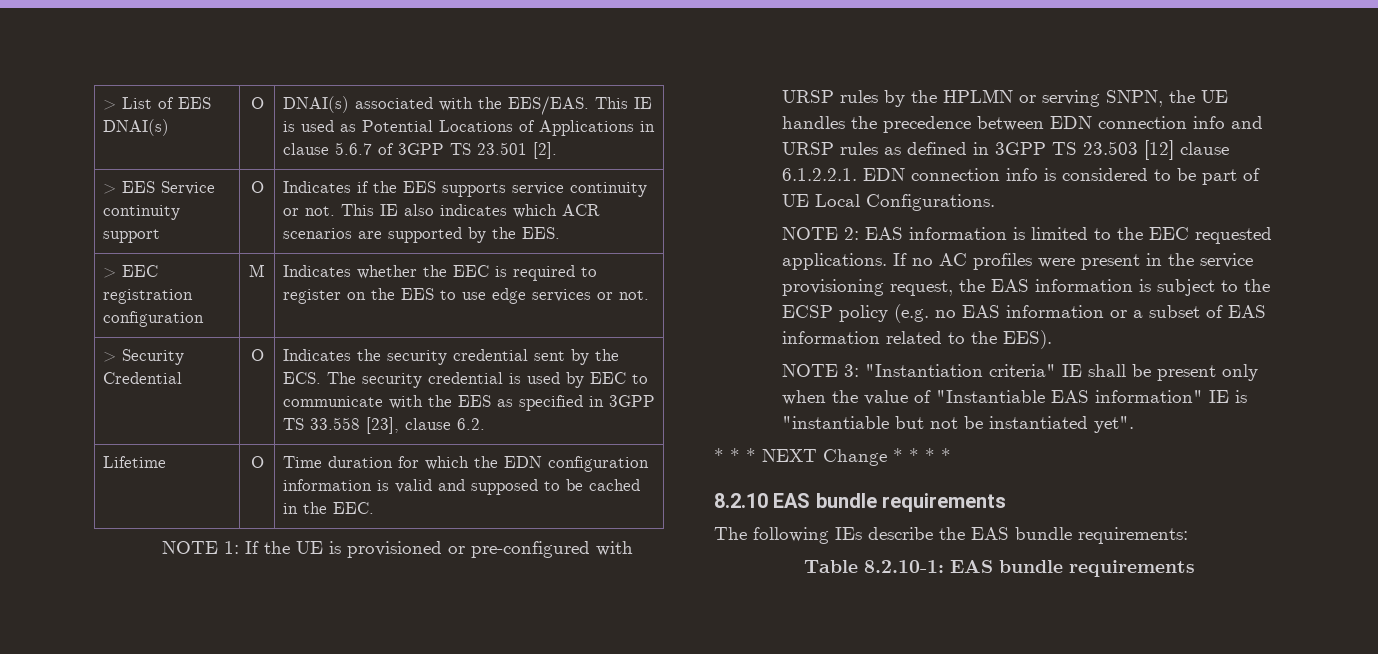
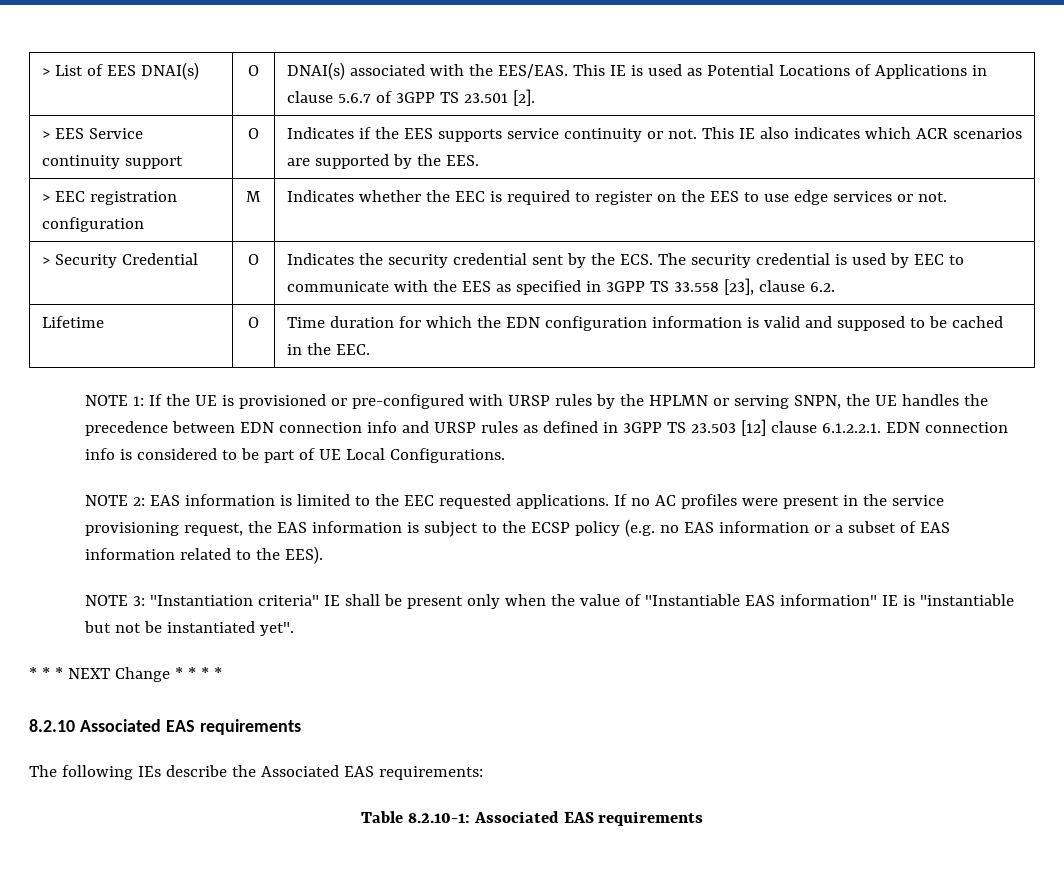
[773,493,877,508] EAS bundle -> [79,719,195,732] Associated EAS
[971,527,1072,540] EAS bundle -> [260,765,374,777] Associated EAS
[949,560,1063,573] EAS bundle -> [473,811,594,823] Associated EAS

